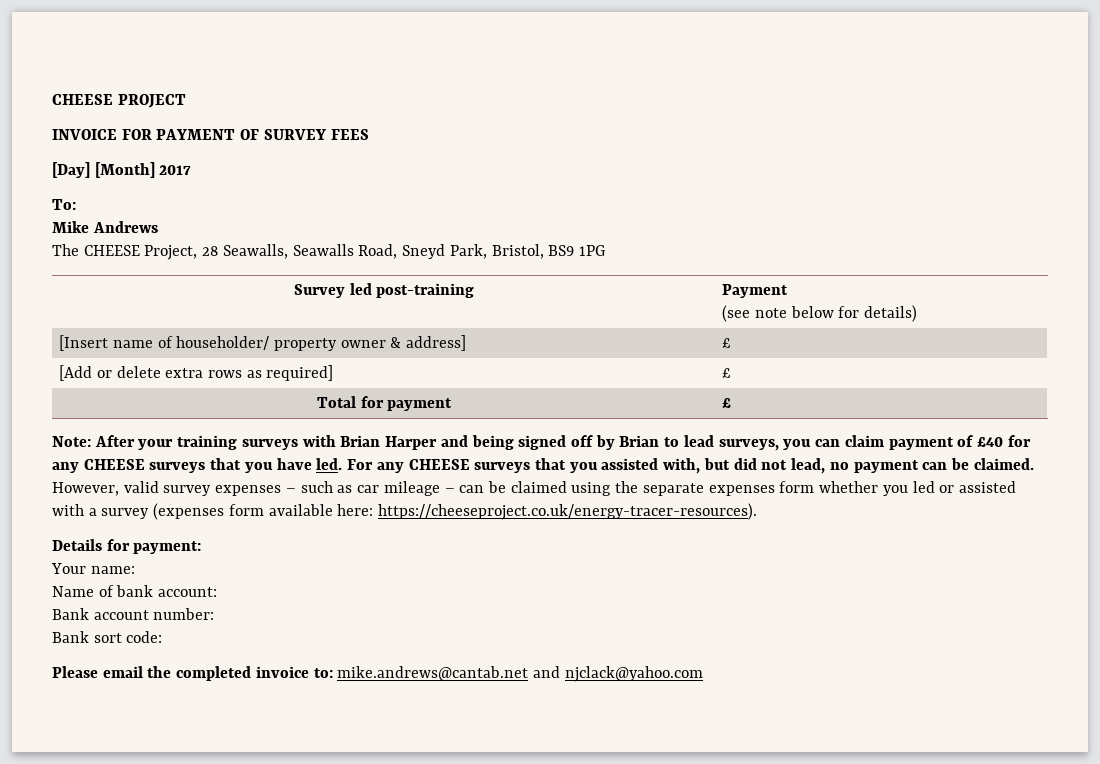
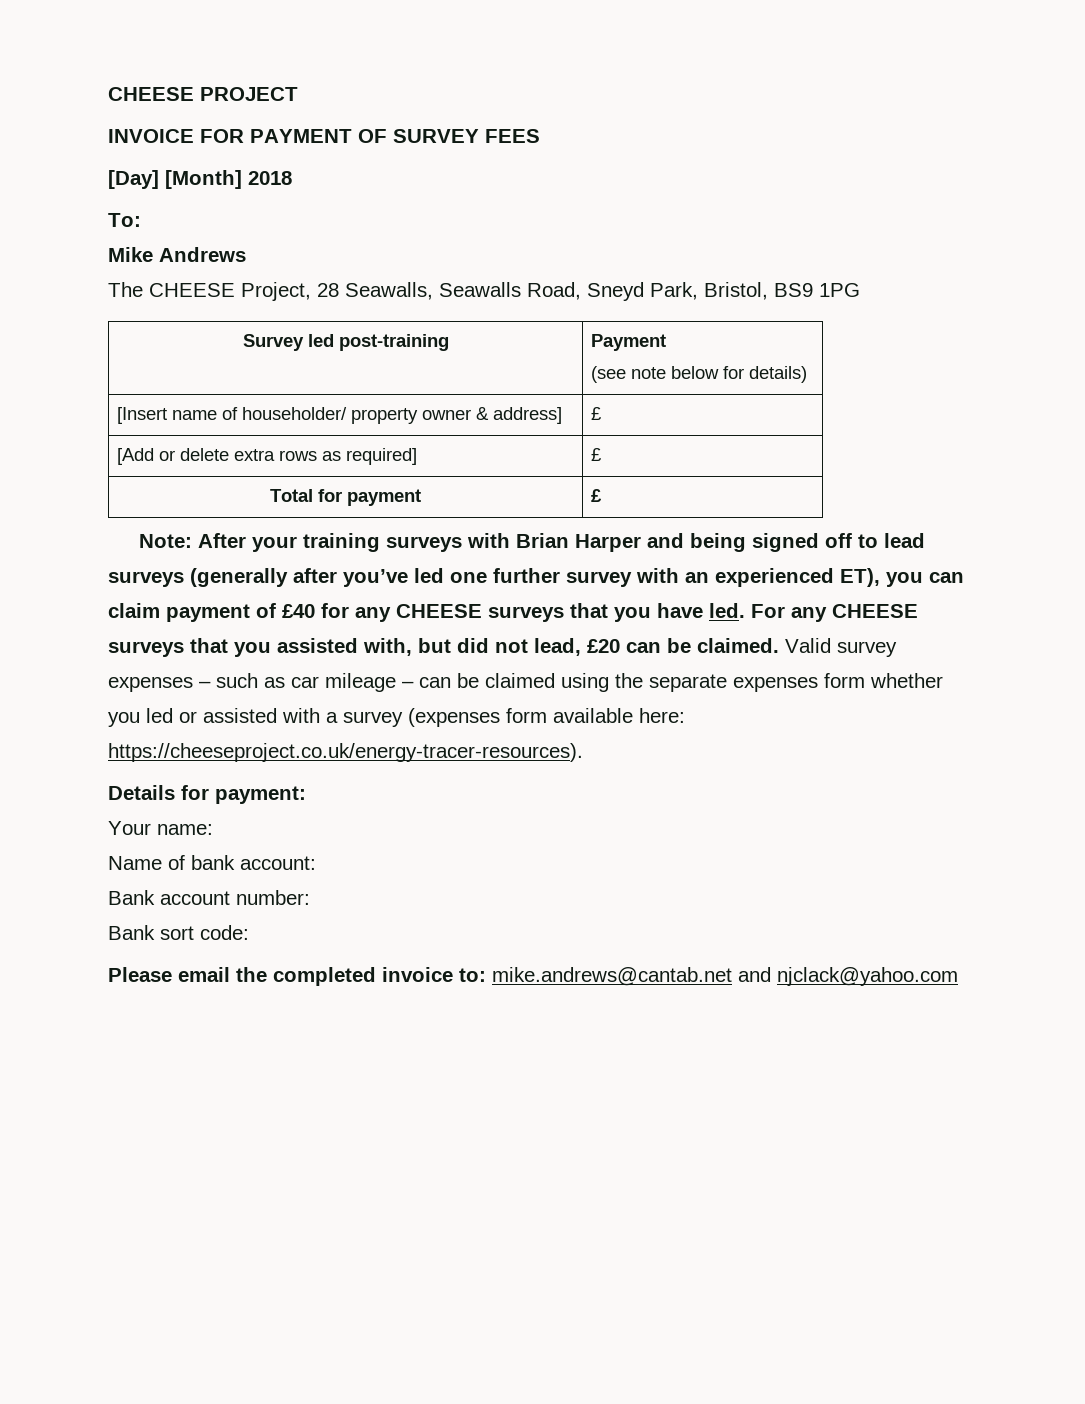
[159,165,192,175] 2017 -> [248,171,292,185] 2018
[595,435,779,451] by Brian to lead surveys, -> [857,533,925,548] [108,568,880,587] to lead surveys (generally after you’ve led one further survey with an experienced ET),
[829,460,919,473] no payment -> [587,639,620,653] £20
[52,481,159,496] However, valid -> [785,638,831,653] Valid

